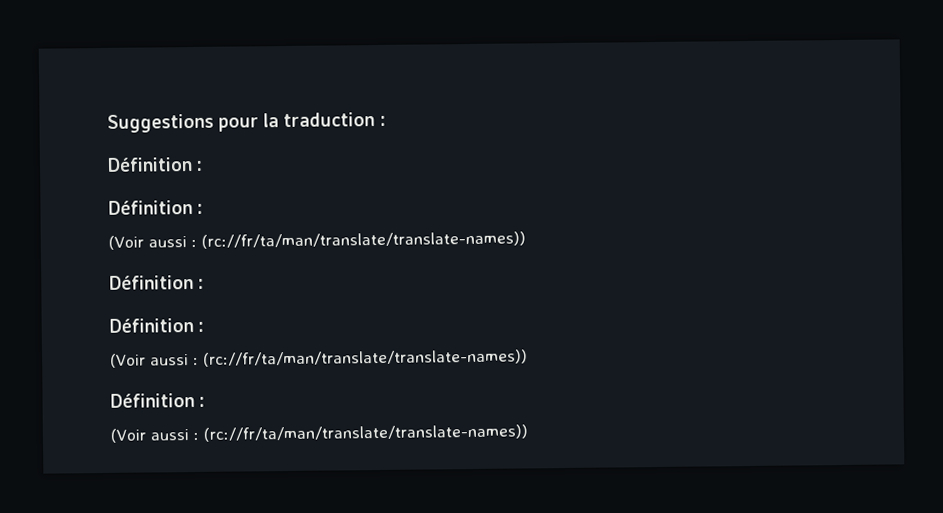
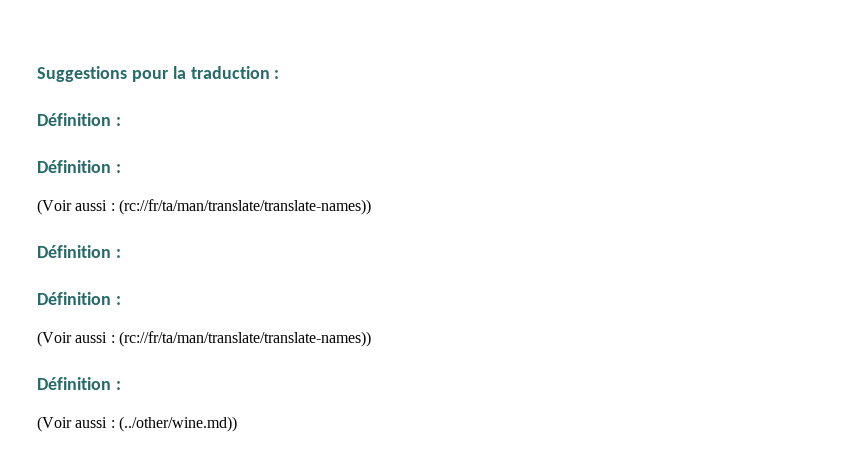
[202,424,528,442] (rc://fr/ta/man/translate/translate-names)) -> [118,416,237,432] (../other/wine.md))

